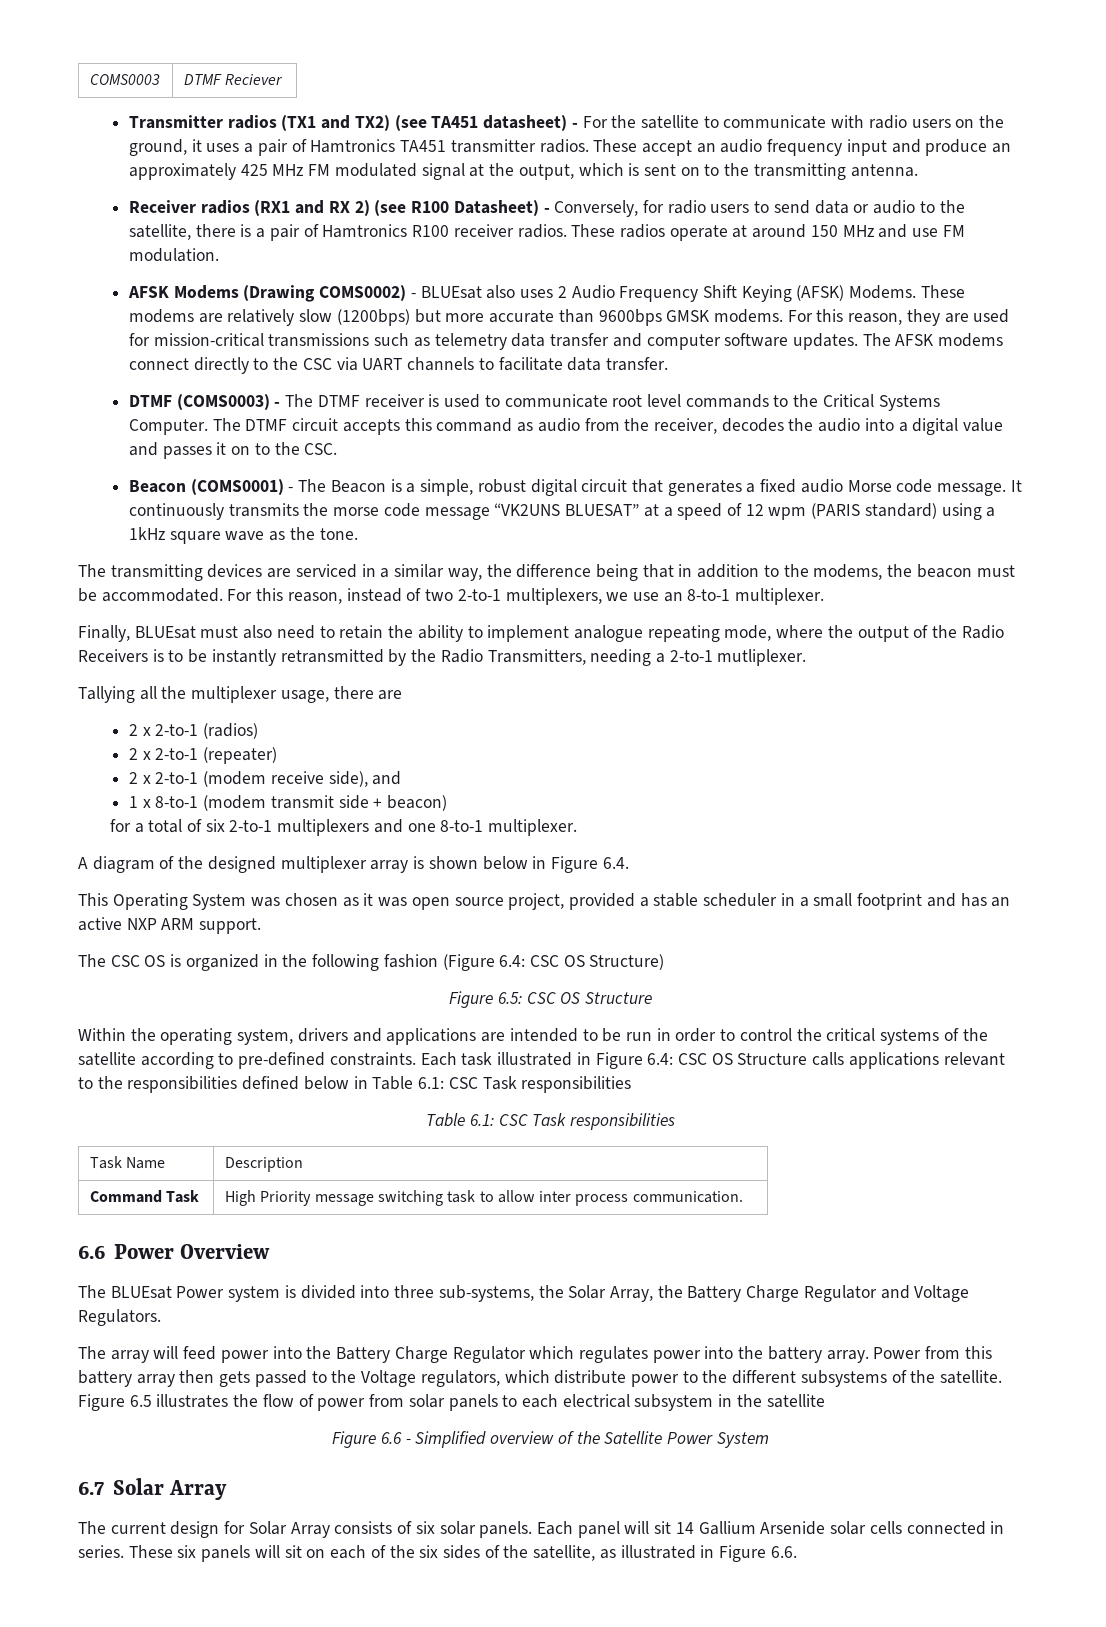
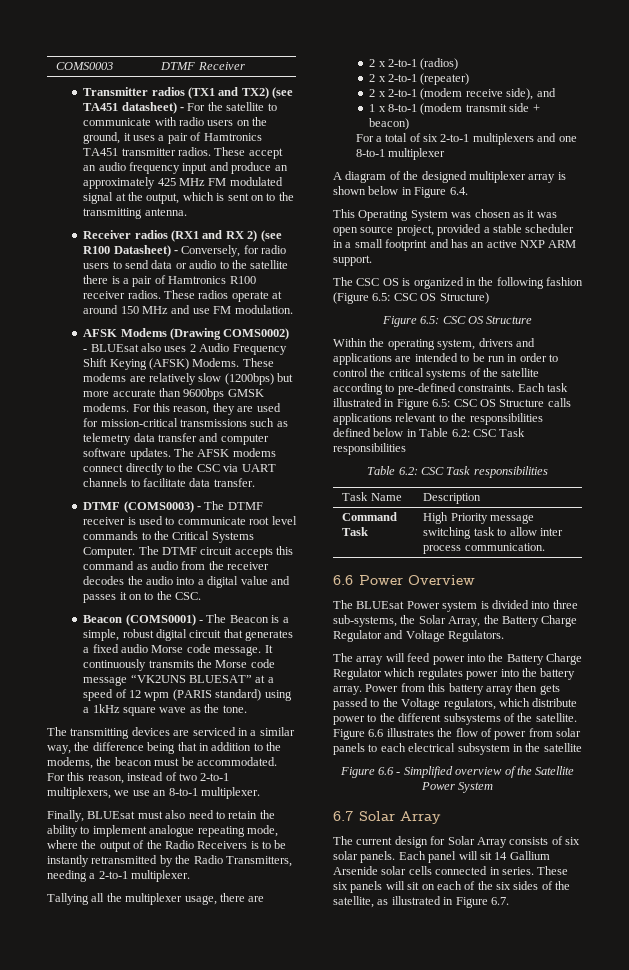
[225,74,284,85] Reciever -> [197,62,245,70] Receiver
[129,224,192,240] satellite, -> [250,260,289,269] satellite
[653,418,717,434] receiver, -> [227,562,270,570] receiver
[333,507,380,516] morse -> [215,660,248,668] Morse
[717,649,807,666] mutliplexer. -> [131,870,191,882] multiplexer.
[109,819,131,832] for -> [355,134,374,142] For
[488,819,578,836] multiplexer. -> [387,148,445,160] multiplexer
[499,955,526,967] 6.4: -> [372,293,391,301] 6.5:
[647,1053,674,1065] 6.4: -> [432,399,451,407] 6.5:
[418,1077,445,1089] 6.1: -> [451,429,470,437] 6.2:
[469,1114,494,1126] 6.1: -> [398,467,418,475] 6.2:
[129,1395,152,1407] 6.5 -> [368,729,384,737] 6.6
[770,1546,797,1558] 6.6. -> [490,897,509,905] 6.7.

